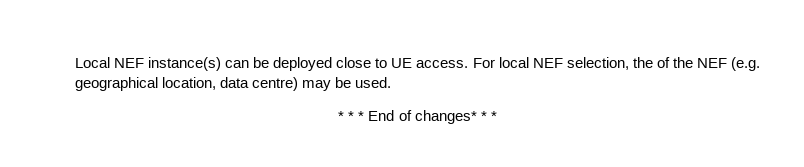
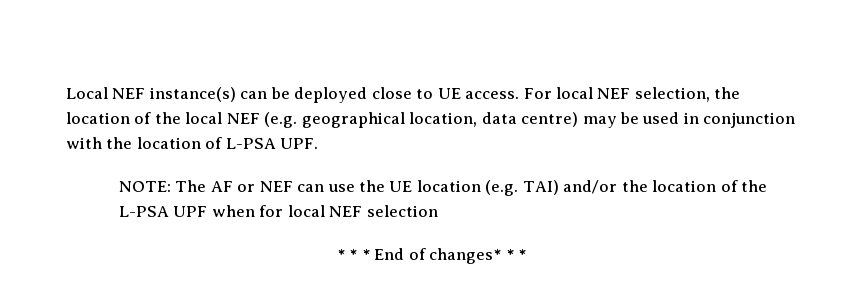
[656,57,693,68] of the -> [66,112,223,124] location of the local
[355,77,392,88] used. -> [642,112,796,128] [66,137,319,149] [118,180,768,196] [118,205,438,217] used in conjunction with the location of L-PSA UPF. // NOTE: The AF or NEF can use the UE location (e.g. TAI) and/or the location of the L-PSA UPF when for local NEF selection

